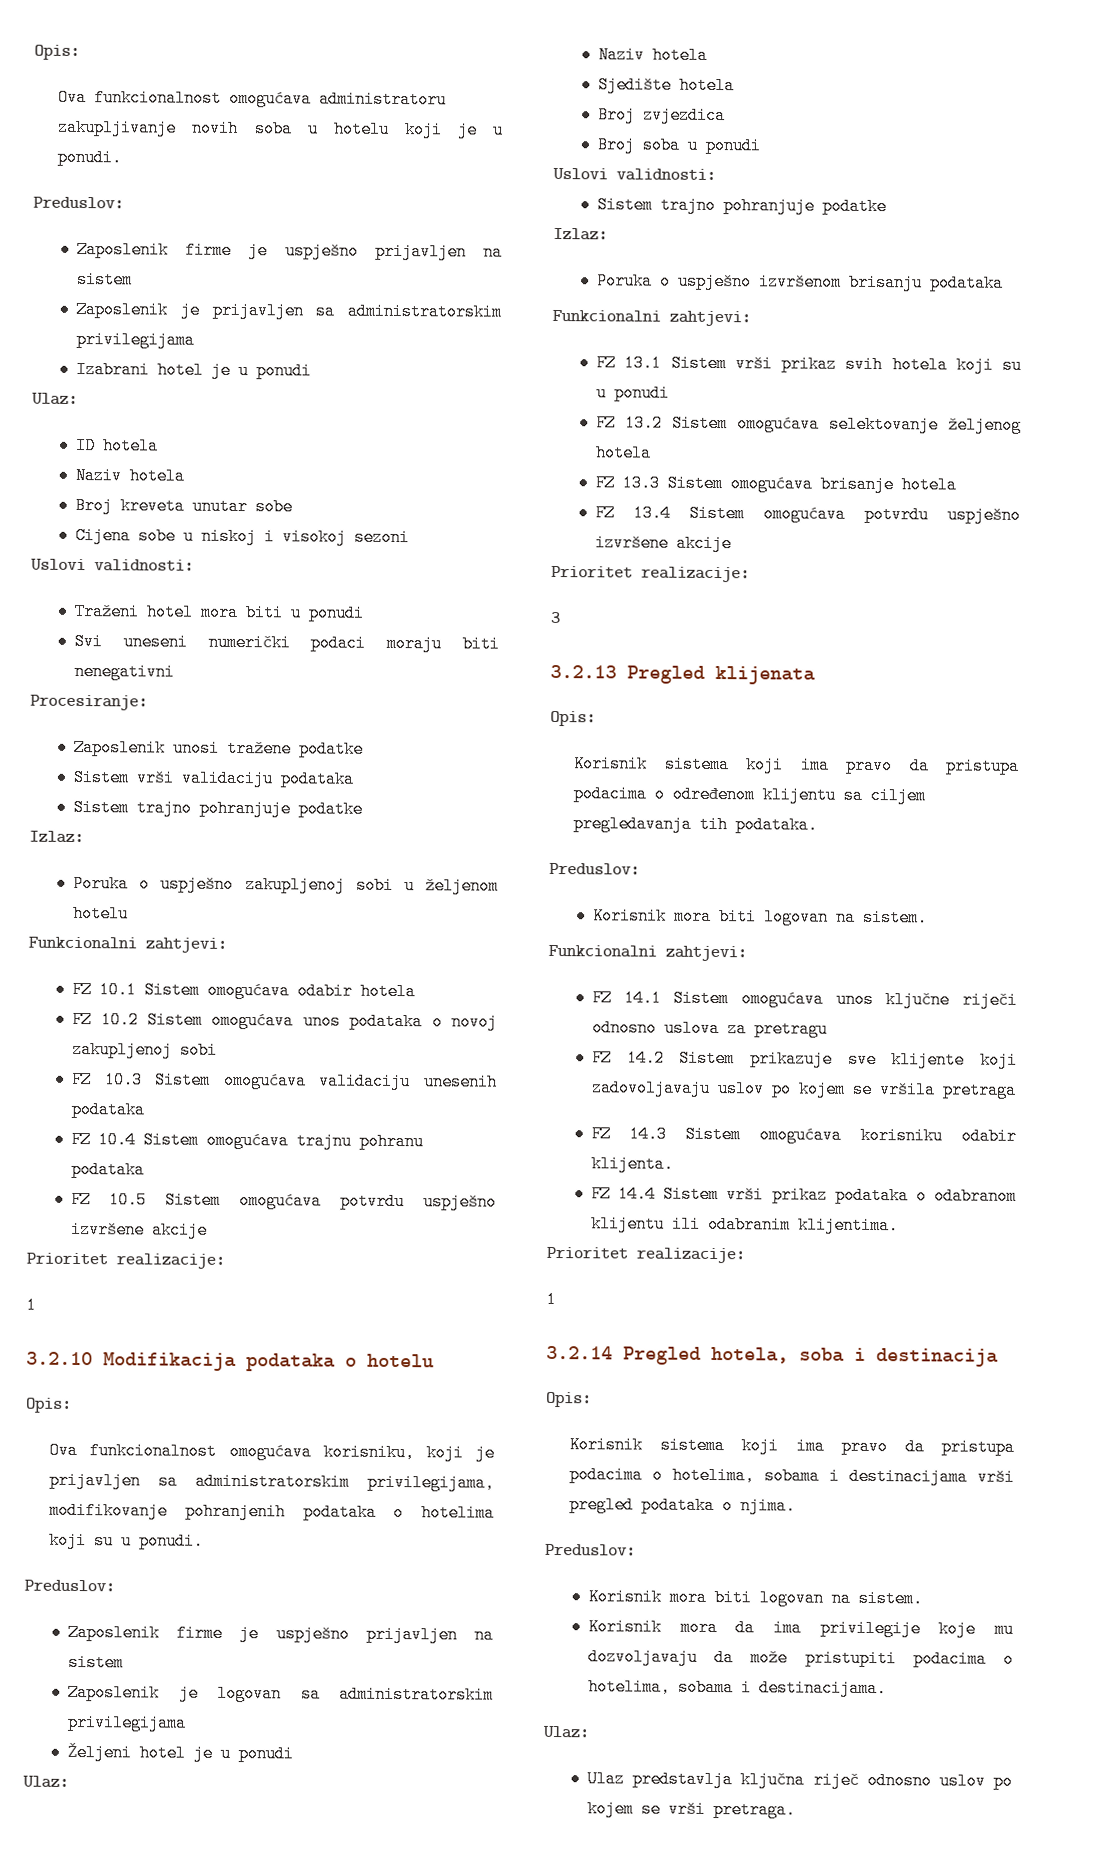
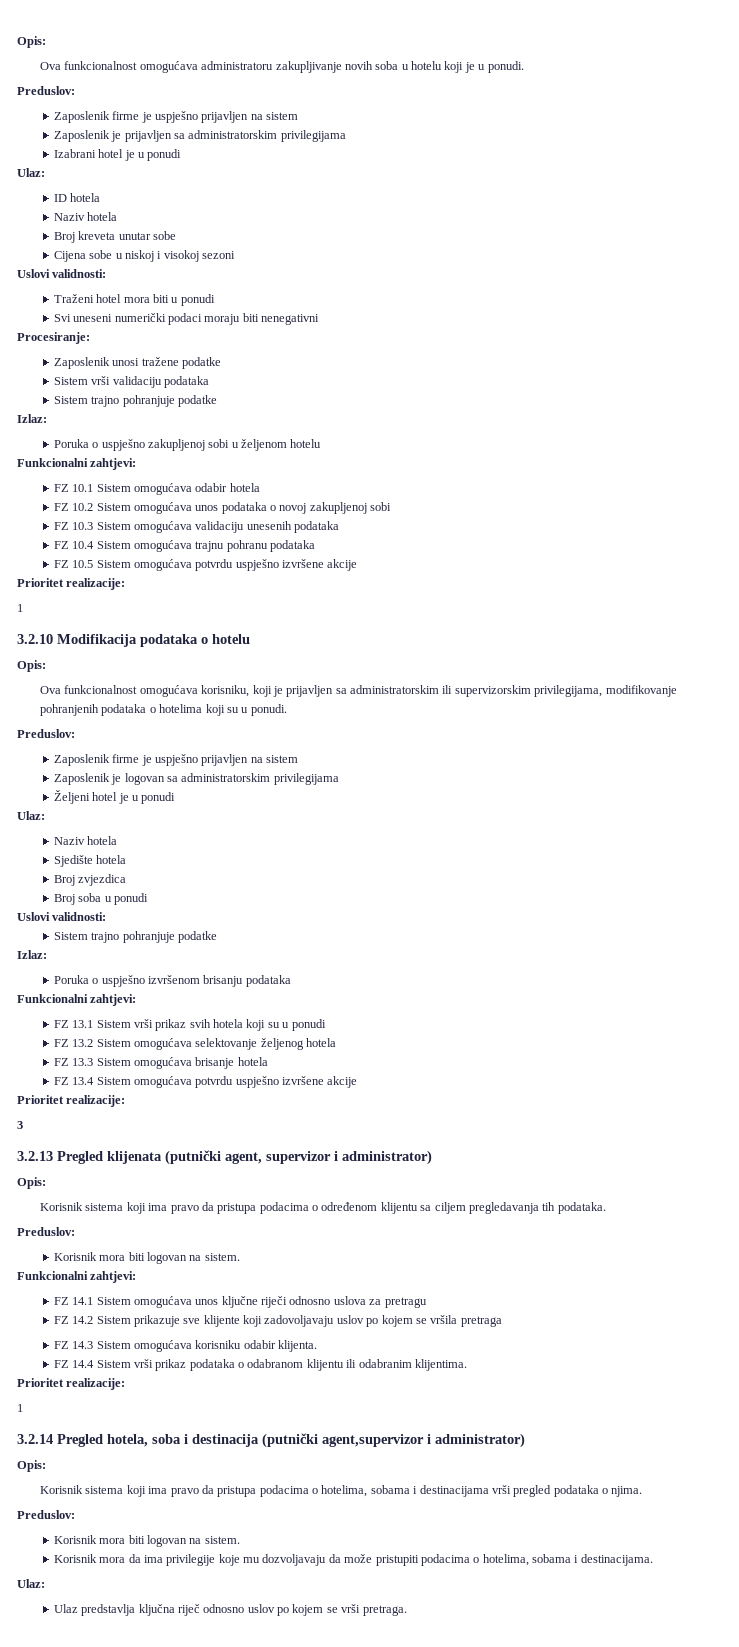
(351, 1481) none -> [442,685,531,697] ili supervizorskim
(815, 675) none -> [165,1150,432,1165] (putnički agent, supervizor i administrator)
(998, 1357) none -> [262,1433,525,1448] (putnički agent,supervizor i administrator)

